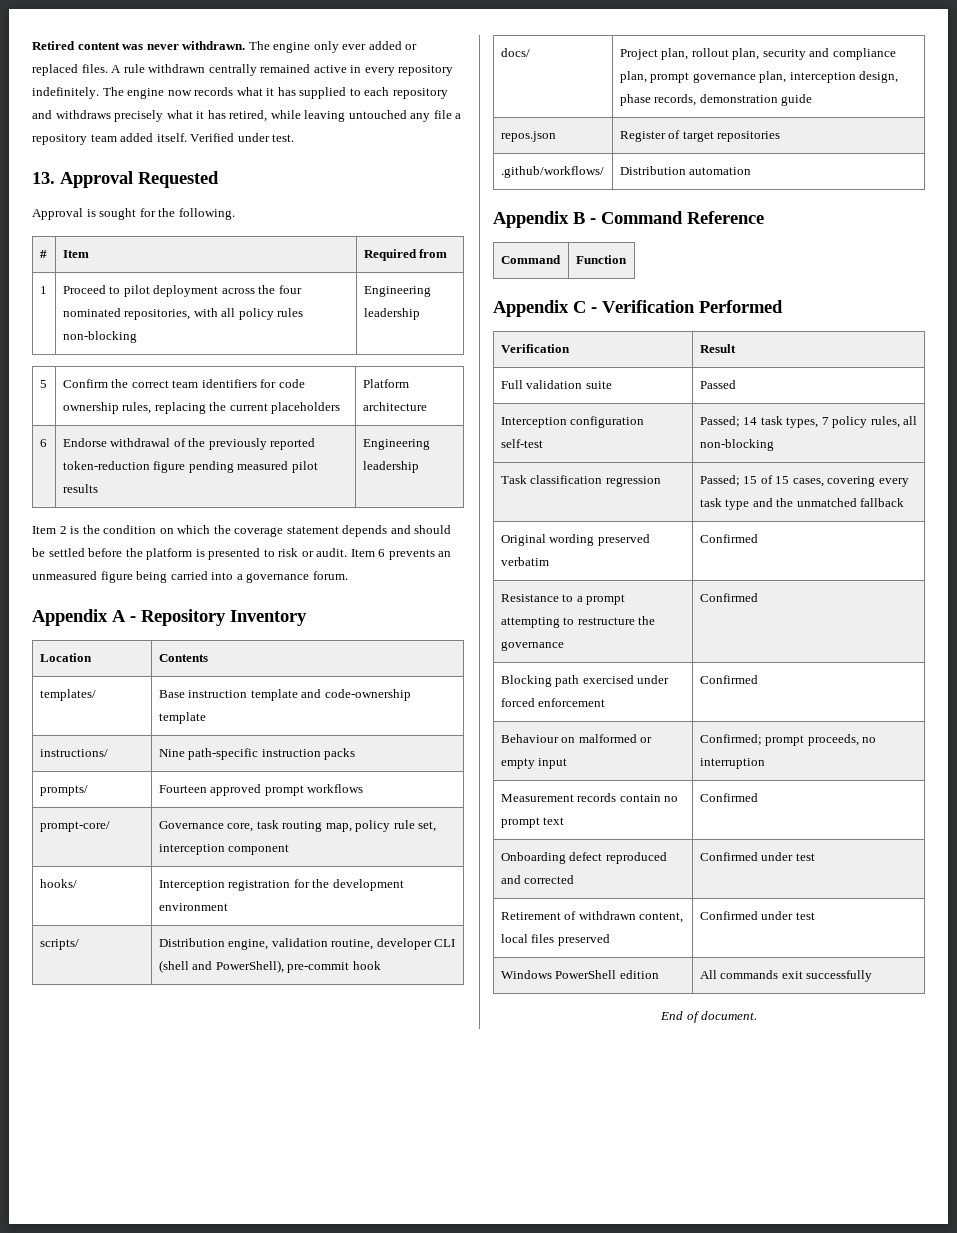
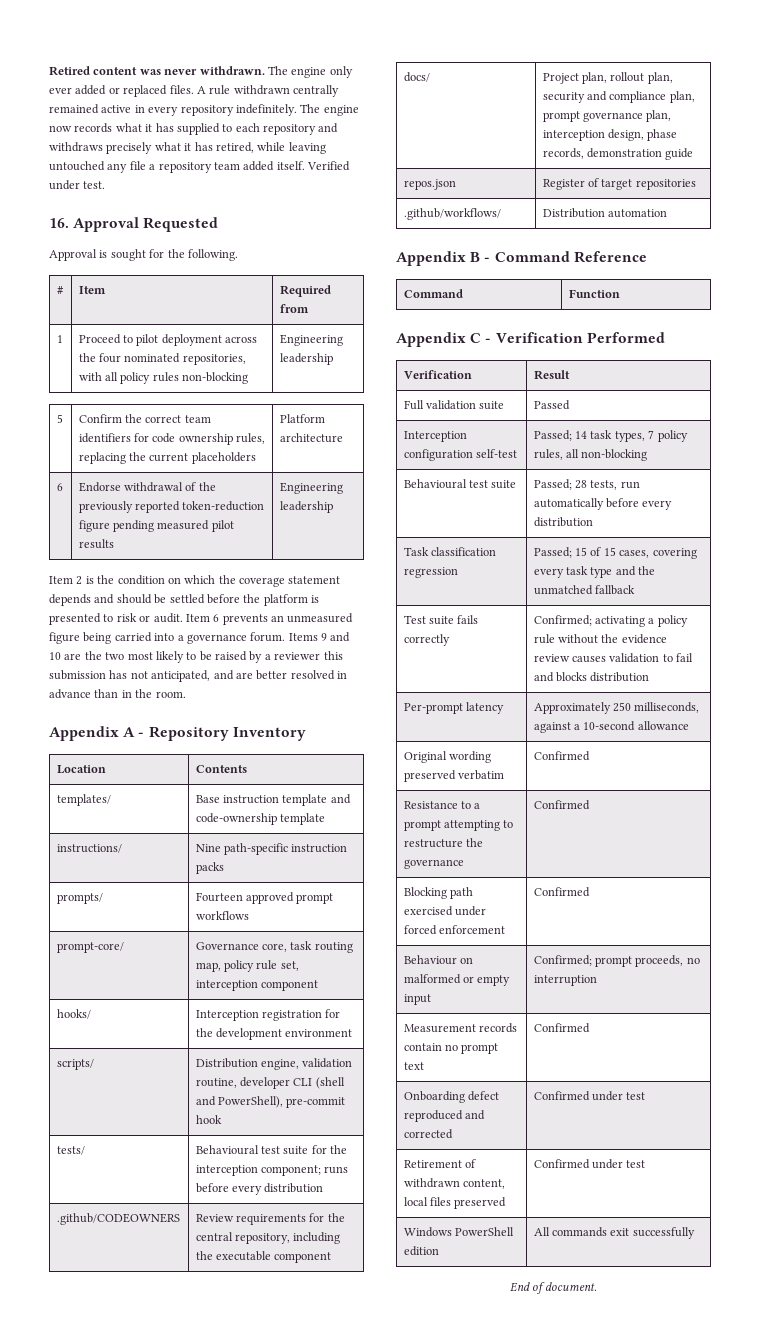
[32,172,55,184] 13. -> [49,218,69,228] 16.
(348, 575) none -> [288,632,351,642] [49,651,343,663] [49,670,347,682] [49,689,186,699] Items 9 and 10 are the two most likely to be raised by a reviewer this submission has not anticipated, and are better resolved in advance than in the room.
(381, 965) none -> [56,1146,85,1155] [195,1145,348,1155] [195,1165,349,1176] [195,1183,324,1195] [56,1213,180,1225] [195,1213,345,1225] [195,1232,341,1244] [195,1251,332,1263] // tests/ | Behavioural test suite for the interception component; runs before every distribution // .github/CODEOWNERS | Review requirements for the central repository, including the executable component
(774, 445) none -> [403,479,517,489] [533,479,640,490] [533,498,673,510] [533,517,593,527] // Behavioural test suite | Passed; 28 tests, run automatically before every distribution
(905, 502) none -> [403,615,479,625] [403,634,450,646] [533,615,688,627] [533,634,667,644] [533,653,694,663] [533,672,650,682] [403,702,505,714] [533,702,700,714] [533,721,689,733] // Test suite fails correctly | Confirmed; activating a policy rule without the evidence review causes validation to fail and blocks distribution // Per-prompt latency | Approximately 250 milliseconds, against a 10-second allowance

